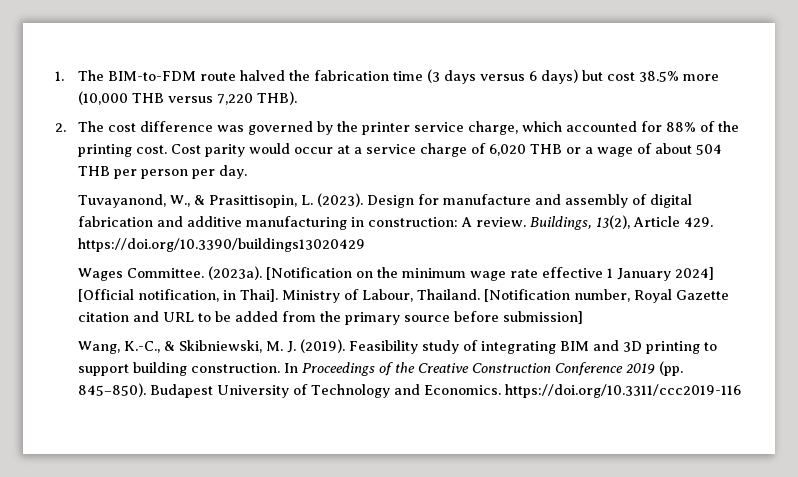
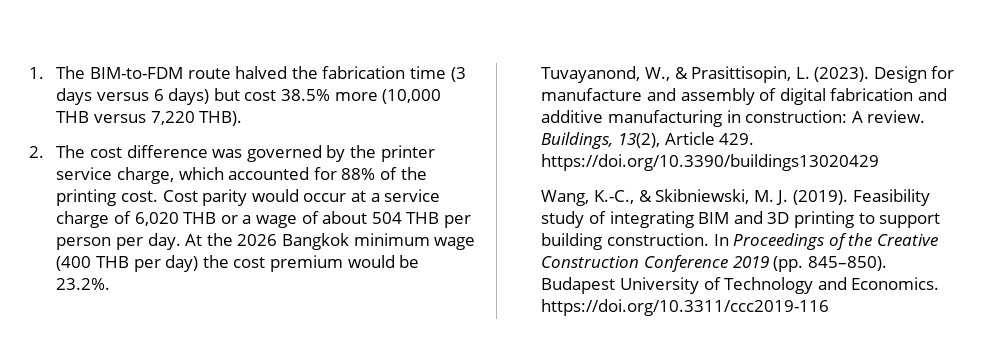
(247, 172) none -> [185,233,476,250] [56,255,420,272] [56,278,111,290] At the 2026 Bangkok minimum wage (400 THB per day) the cost premium would be 23.2%.
[77,266,714,281] [77,289,729,303] [77,311,583,325] // Wages Committee. (2023a). [Notification on the minimum wage rate effective 1 January 2024] [Official notification, in Thai]. Ministry of Labour, Thailand. [Notification number, Royal Gazette citation and URL to be added from the primary source before submission] -> (880, 162) none

